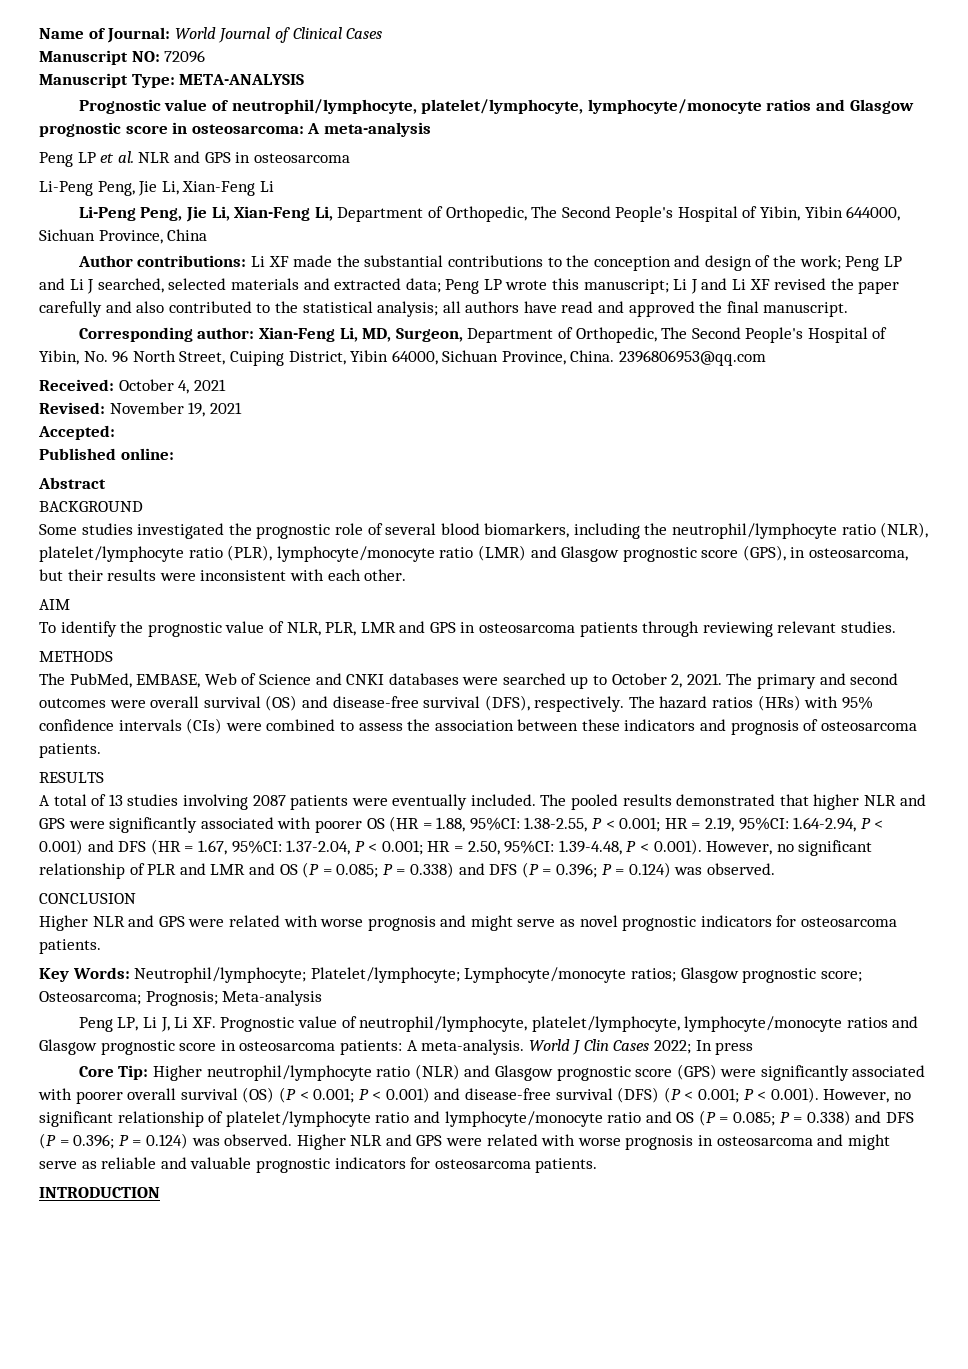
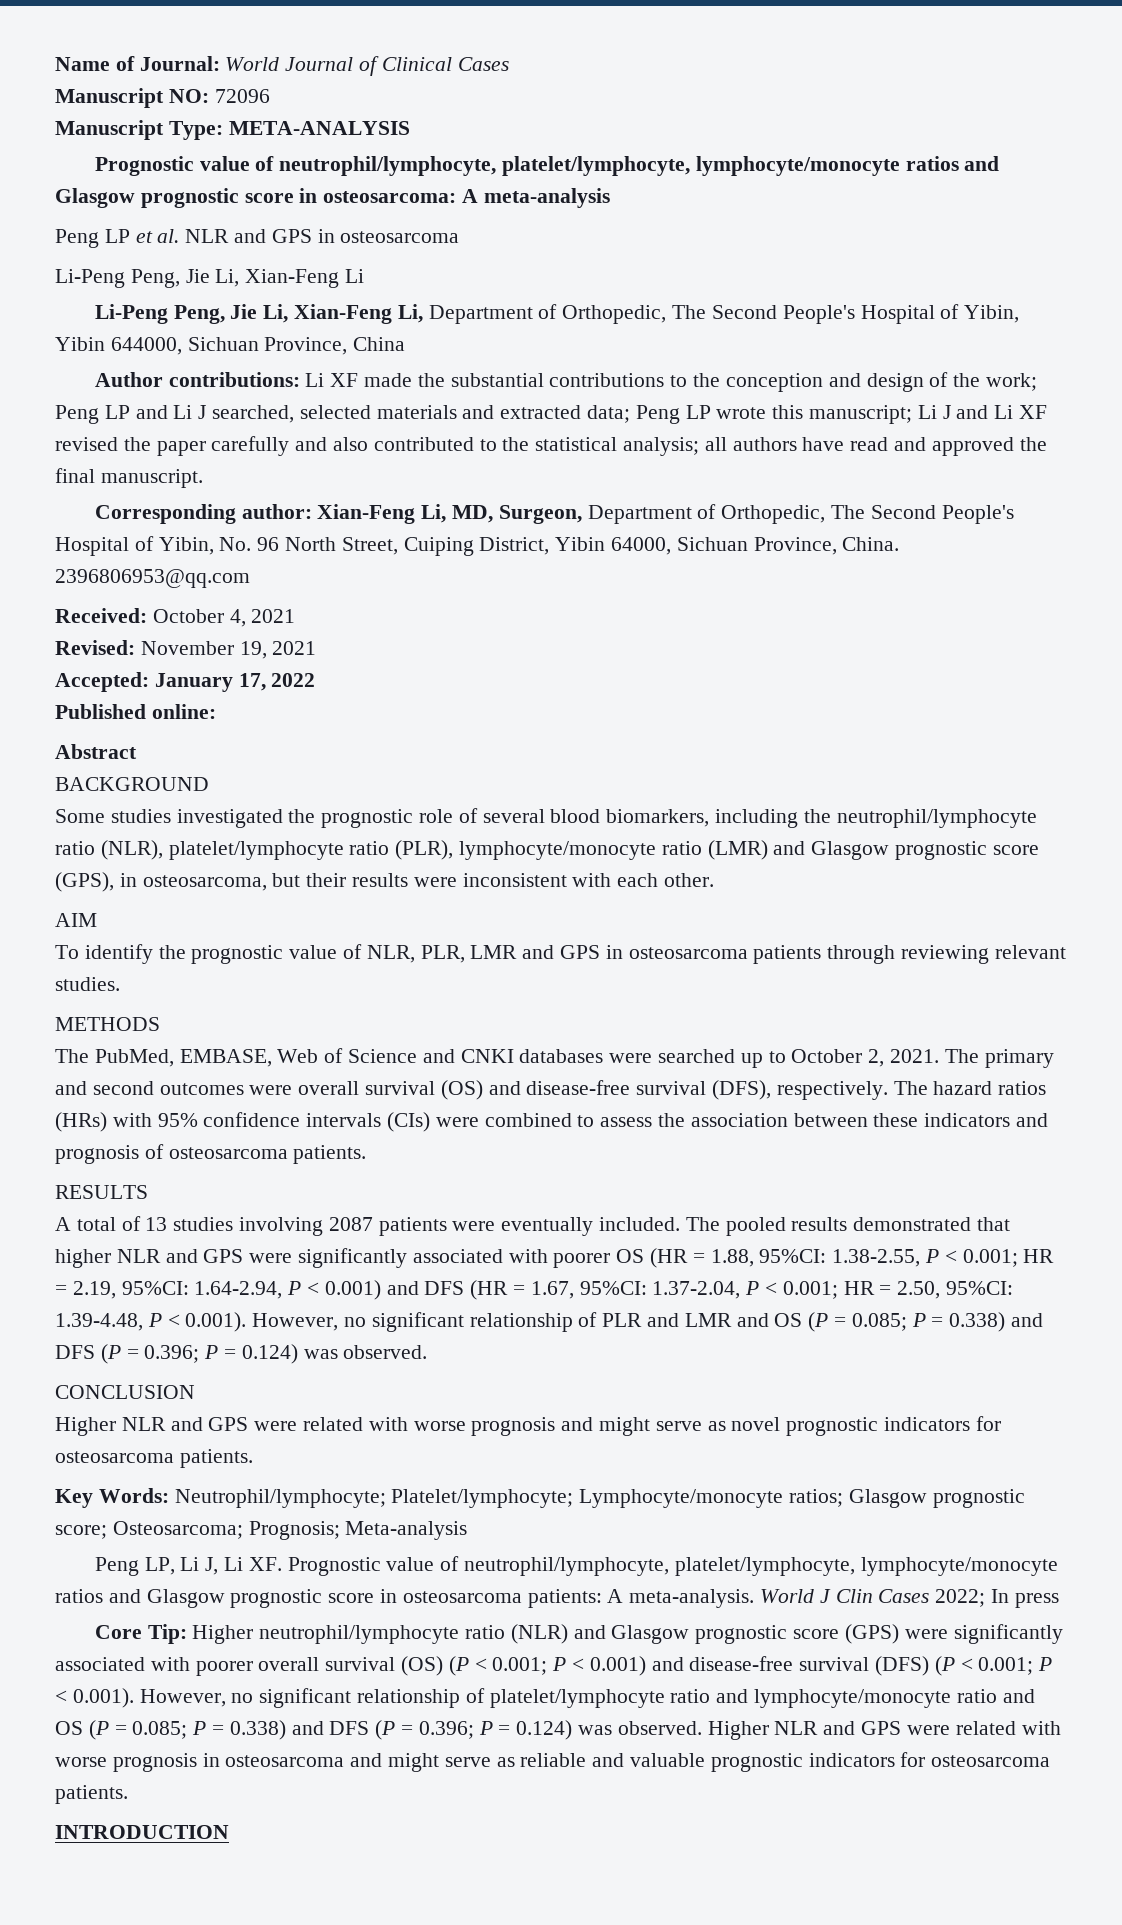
(115, 432) none -> [154,673,316,692] January 17, 2022

